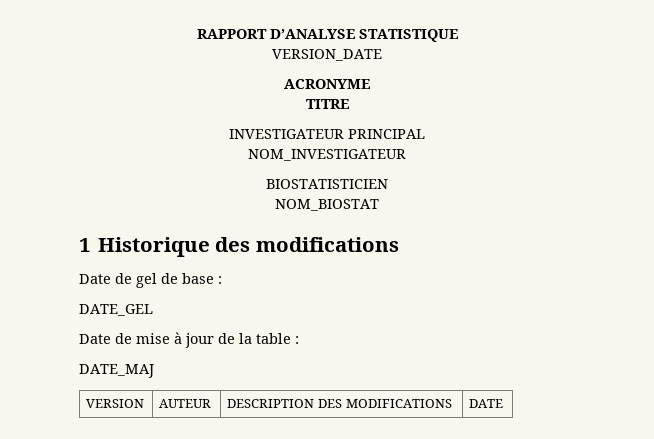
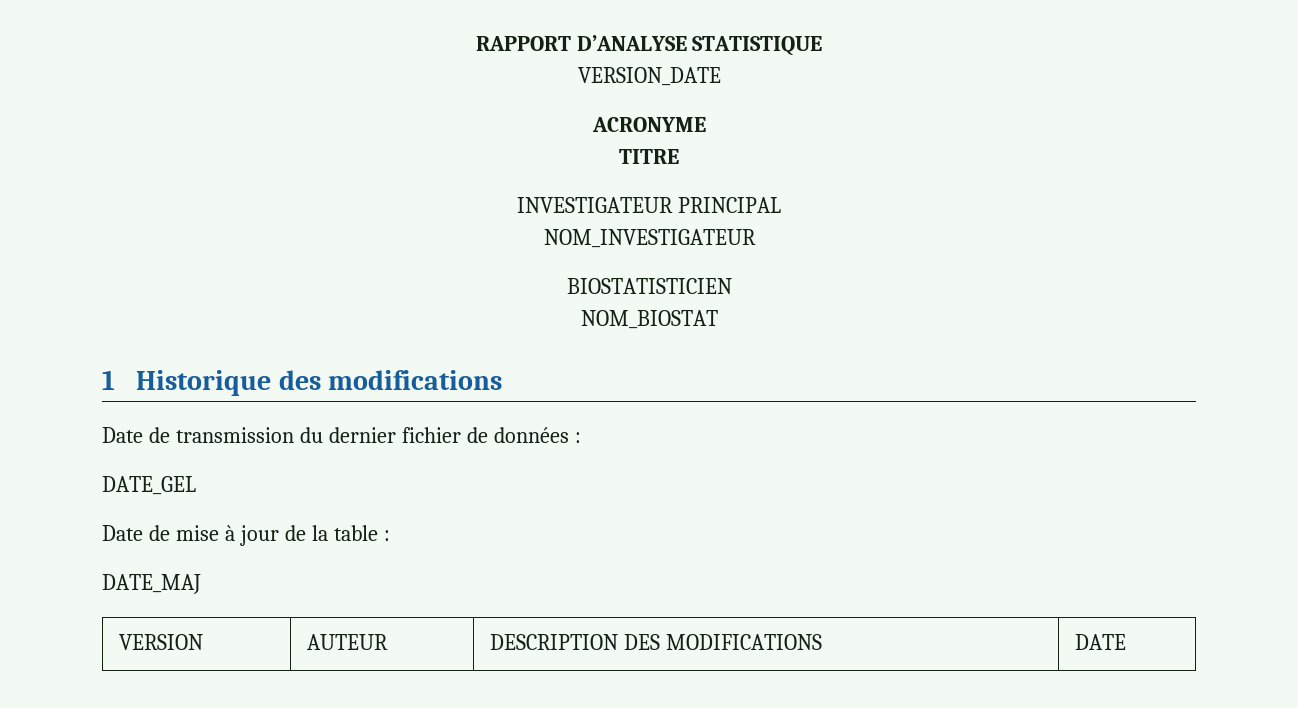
[136,273,214,288] gel de base -> [175,427,569,443] transmission du dernier fichier de données

